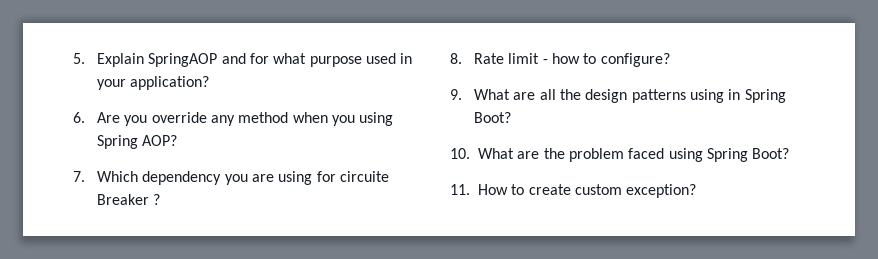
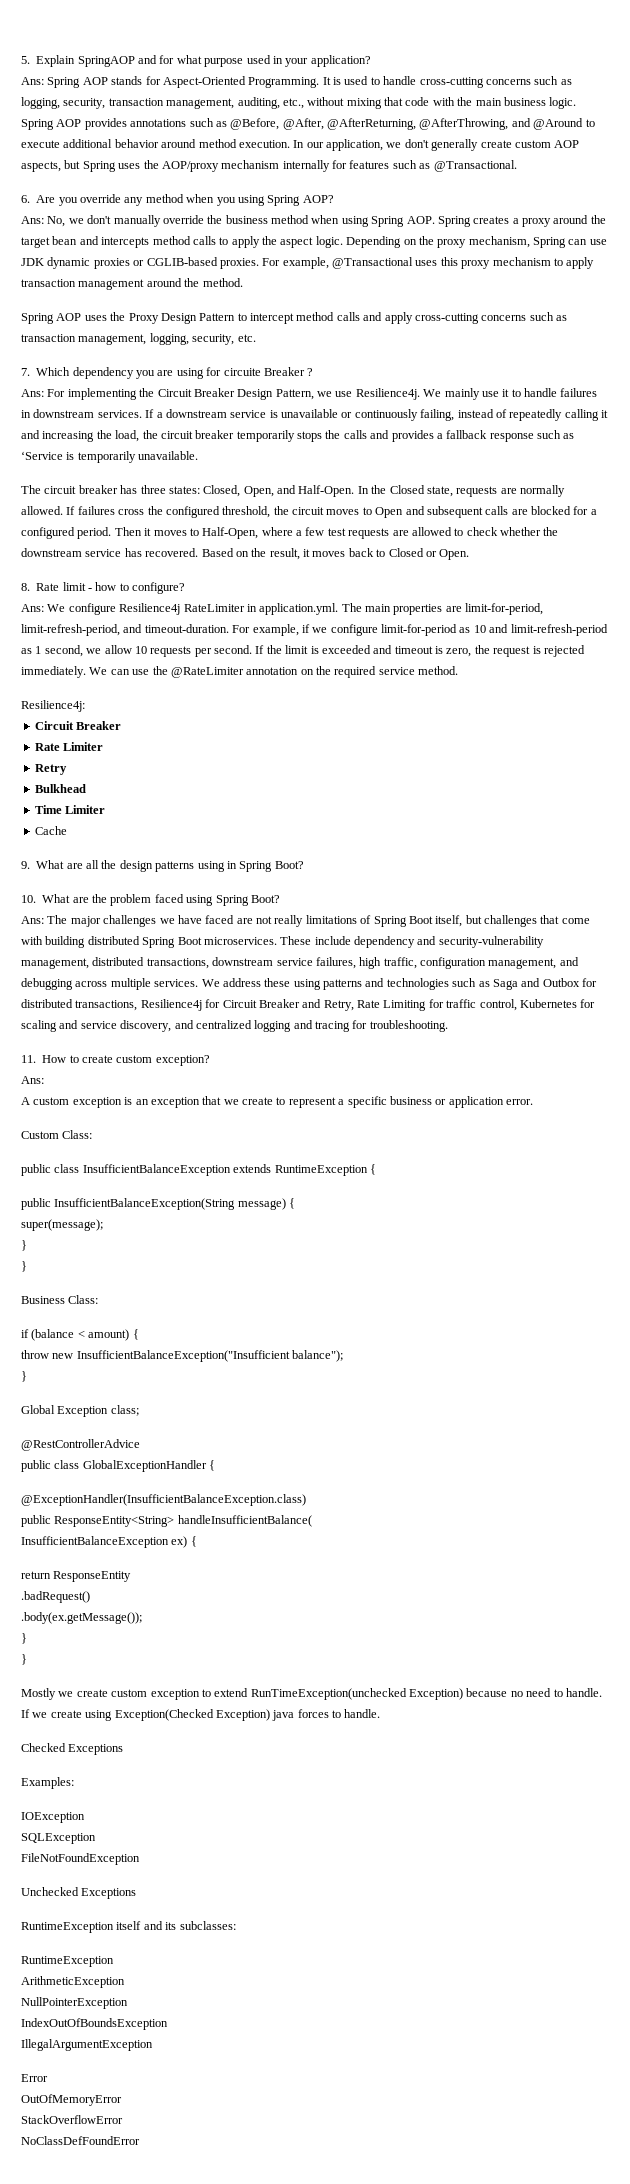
(210, 83) none -> [21,76,572,88] [21,97,577,109] [21,118,595,130] [21,139,580,151] [21,160,517,172] // Ans: Spring AOP stands for Aspect-Oriented Programming. It is used to handle cross-cutting concerns such as logging, security, transaction management, auditing, etc., without mixing that code with the main business logic. Spring AOP provides annotations such as @Before, @After, @AfterReturning, @AfterThrowing, and @Around to execute additional behavior around method execution. In our application, we don't generally create custom AOP aspects, but Spring uses the AOP/proxy mechanism internally for features such as @Transactional.
(178, 140) none -> [21,215,606,227] [21,236,607,248] [21,257,595,269] [21,278,243,290] [21,312,567,324] [21,333,256,345] // Ans: No, we don't manually override the business method when using Spring AOP. Spring creates a proxy around the target bean and intercepts method calls to apply the aspect logic. Depending on the proxy mechanism, Spring can use JDK dynamic proxies or CGLIB-based proxies. For example, @Transactional uses this proxy mechanism to apply transaction management around the method. // Spring AOP uses the Proxy Design Pattern to intercept method calls and apply cross-cutting concerns such as transaction management, logging, security, etc.
(161, 199) none -> [21,388,598,400] [21,409,608,421] [21,430,575,442] [21,451,199,463] [21,485,565,497] [21,506,597,518] [21,527,559,539] [21,548,470,560] // Ans: For implementing the Circuit Breaker Design Pattern, we use Resilience4j. We mainly use it to handle failures in downstream services. If a downstream service is unavailable or continuously failing, instead of repeatedly calling it and increasing the load, the circuit breaker temporarily stops the calls and provides a fallback response such as ‘Service is temporarily unavailable. // The circuit breaker has three states: Closed, Open, and Half-Open. In the Closed state, requests are normally allowed. If failures cross the configured threshold, the circuit moves to Open and subsequent calls are blocked for a configured period. Then it moves to Half-Open, where a few test requests are allowed to check whether the downstream service has recovered. Based on the result, it moves back to Closed or Open.
(670, 60) none -> [21,603,544,615] [21,624,608,636] [21,645,585,657] [21,666,459,678] [21,700,85,712] [34,721,122,730] [34,742,104,751] [34,764,67,775] [34,784,86,793] [34,805,106,814] [34,826,67,835] // Ans: We configure Resilience4j RateLimiter in application.yml. The main properties are limit-for-period, limit-refresh-period, and timeout-duration. For example, if we configure limit-for-period as 10 and limit-refresh-period as 1 second, we allow 10 requests per second. If the limit is exceeded and timeout is zero, the request is rejected immediately. We can use the @RateLimiter annotation on the required service method. // Resilience4j: // Circuit Breaker // Rate Limiter // Retry // Bulkhead // Time Limiter // Cache
(790, 153) none -> [21,915,590,927] [21,936,544,948] [21,957,579,969] [21,978,597,990] [21,999,596,1011] [21,1020,448,1032] // Ans: The major challenges we have faced are not really limitations of Spring Boot itself, but challenges that come with building distributed Spring Boot microservices. These include dependency and security-vulnerability management, distributed transactions, downstream service failures, high traffic, configuration management, and debugging across multiple services. We address these using patterns and technologies such as Saga and Outbox for distributed transactions, Resilience4j for Circuit Breaker and Retry, Rate Limiting for traffic control, Kubernetes for scaling and service discovery, and centralized logging and tracing for troubleshooting.
(697, 191) none -> [21,1076,44,1084] [21,1096,533,1108] [21,1130,93,1139] [21,1164,376,1176] [21,1198,296,1210] [21,1219,103,1231] [21,1240,27,1251] [21,1261,27,1272] [21,1295,99,1304] [21,1329,139,1341] [21,1350,344,1362] [21,1371,27,1382] [21,1405,139,1417] [21,1439,140,1451] [21,1460,216,1472] [21,1494,306,1506] [21,1515,312,1527] [21,1536,197,1548] [21,1571,132,1582] [21,1591,90,1603] [21,1612,142,1624] [21,1633,27,1644] [21,1654,27,1665] [21,1688,602,1700] [21,1709,381,1721] [21,1743,124,1755] [21,1777,74,1789] [21,1812,85,1823] [21,1833,96,1844] [21,1853,140,1865] [21,1887,137,1899] [21,1921,236,1933] [21,1956,114,1967] [21,1976,125,1988] [21,1997,128,2009] [21,2018,168,2030] [21,2039,153,2051] [21,2074,48,2082] [21,2094,122,2106] [21,2115,123,2124] [21,2136,140,2145] // Ans: // A custom exception is an exception that we create to represent a specific business or application error. // Custom Class: // public class InsufficientBalanceException extends RuntimeException { // public InsufficientBalanceException(String message) { // super(message); // } // } // Business Class: // if (balance < amount) { // throw new InsufficientBalanceException("Insufficient balance"); // } // Global Exception class; // @RestControllerAdvice // public class GlobalExceptionHandler { // @ExceptionHandler(InsufficientBalanceException.class) // public ResponseEntity<String> handleInsufficientBalance( // InsufficientBalanceException ex) { // return ResponseEntity // .badRequest() // .body(ex.getMessage()); // } // } // Mostly we create custom exception to extend RunTimeException(unchecked Exception) because no need to handle. If we create using Exception(Checked Exception) java forces to handle. // Checked Exceptions // Examples: // IOException // SQLException // FileNotFoundException // Unchecked Exceptions // RuntimeException itself and its subclasses: // RuntimeException // ArithmeticException // NullPointerException // IndexOutOfBoundsException // IllegalArgumentException // Error // OutOfMemoryError // StackOverflowError // NoClassDefFoundError

